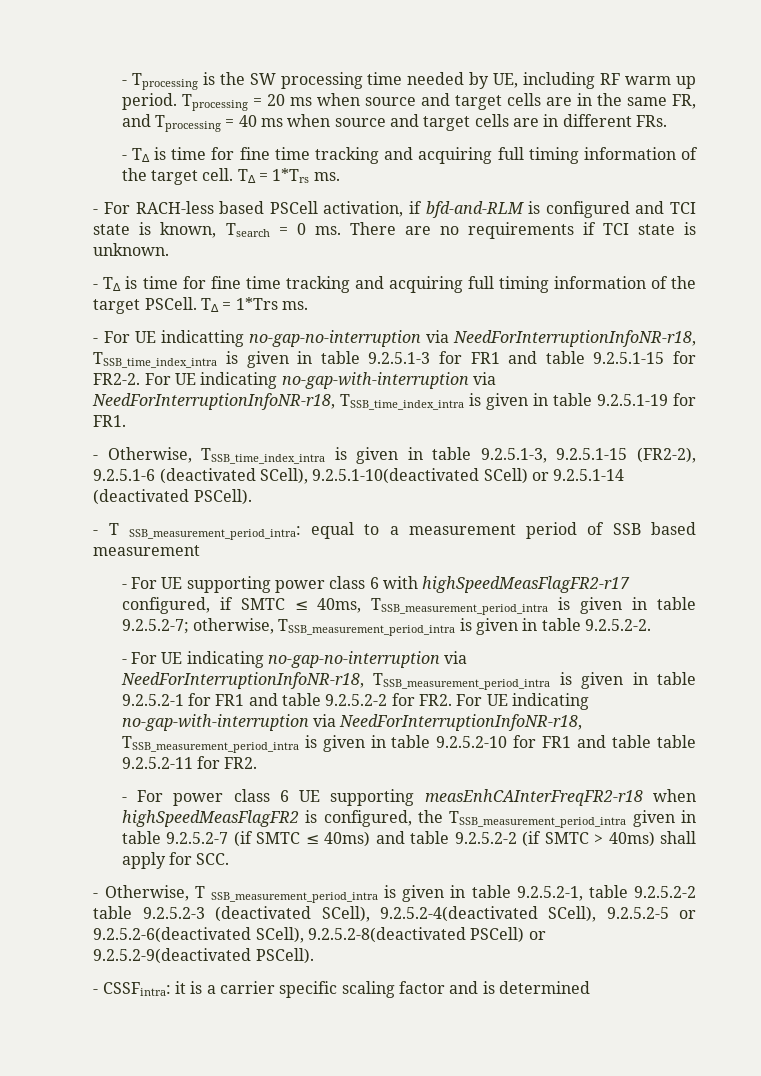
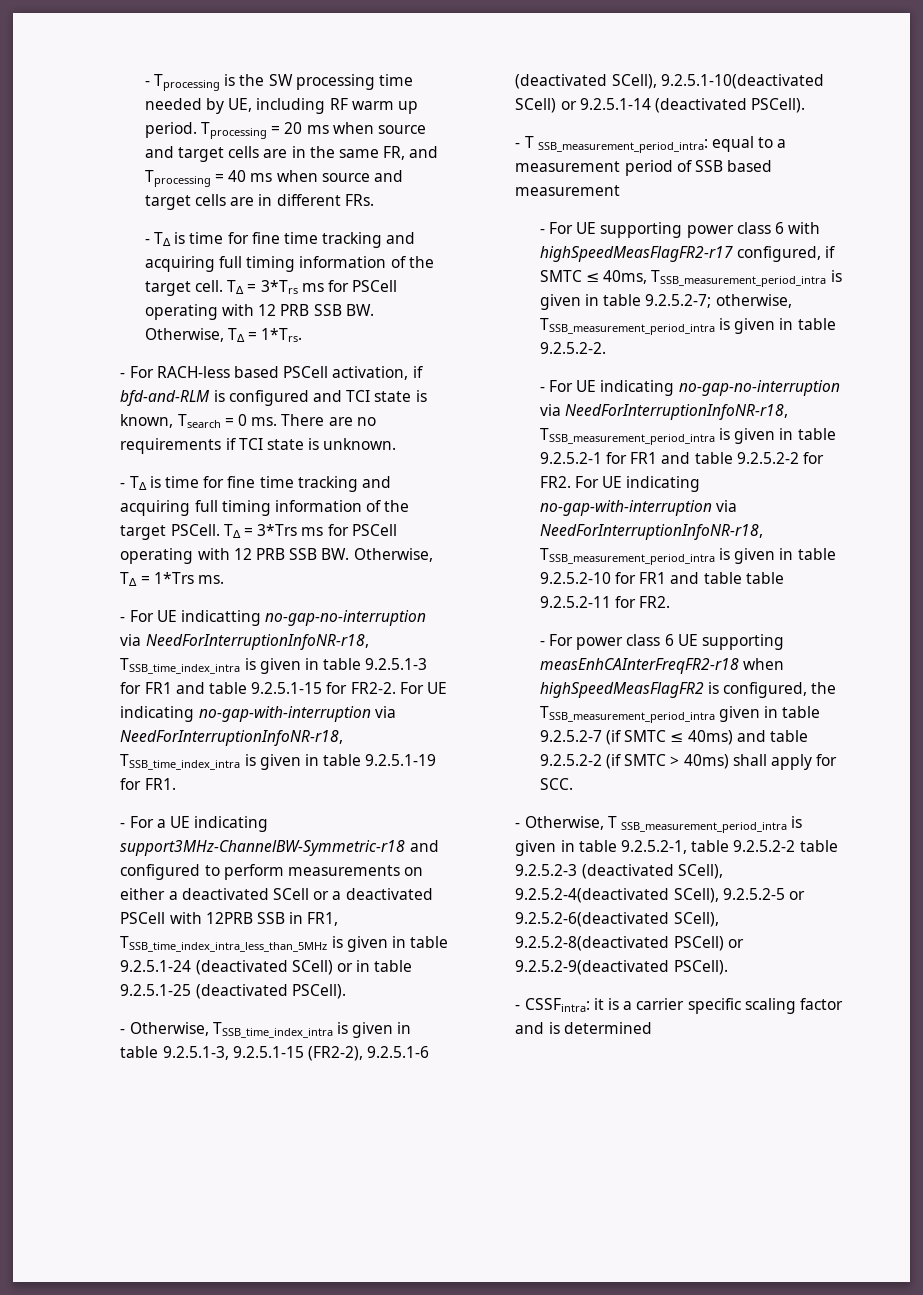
[272,168,340,183] 1*Trs ms. -> [260,280,398,294] [144,304,374,320] [144,328,303,342] 3*Trs ms for PSCell operating with 12 PRB SSB BW. Otherwise, T∆ = 1*Trs.
(232, 306) none -> [257,524,397,536] [120,548,433,564] [120,572,150,586] 3*Trs ms for PSCell operating with 12 PRB SSB BW. Otherwise, T∆ =
(127, 421) none -> [120,816,269,832] [120,840,439,856] [120,864,424,880] [120,888,433,900] [120,912,339,926] [120,936,449,952] [120,960,413,975] [120,984,346,999] // - For a UE indicating support3MHz-ChannelBW-Symmetric-r18 and configured to perform measurements on either a deactivated SCell or a deactivated PSCell with 12PRB SSB in FR1, TSSB_time_index_intra_less_than_5MHz is given in table 9.2.5.1-24 (deactivated SCell) or in table 9.2.5.1-25 (deactivated PSCell).

